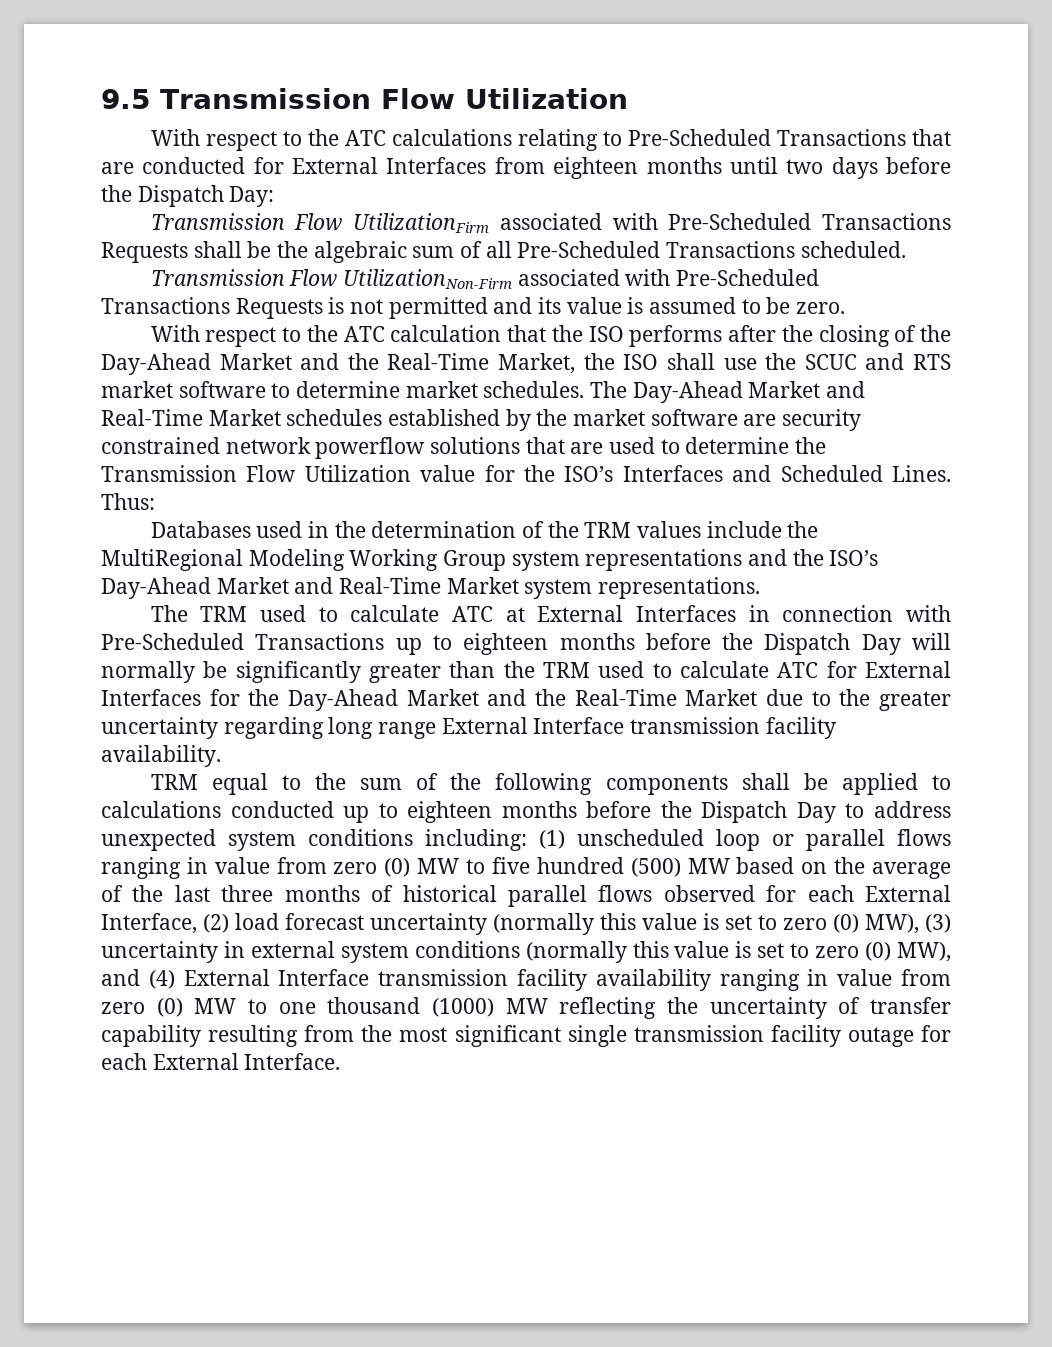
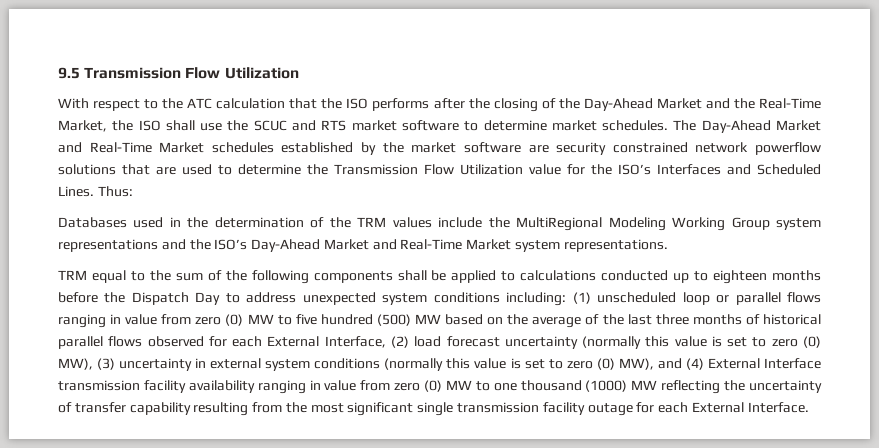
[150,129,951,151] [101,157,952,179] [101,185,275,207] [150,213,951,233] [101,241,906,263] [150,269,819,289] [101,297,846,319] // With respect to the ATC calculations relating to Pre-Scheduled Transactions that are conducted for External Interfaces from eighteen months until two days before the Dispatch Day: // Transmission Flow UtilizationFirm associated with Pre-Scheduled Transactions Requests shall be the algebraic sum of all Pre-Scheduled Transactions scheduled. // Transmission Flow UtilizationNon-Firm associated with Pre-Scheduled Transactions Requests is not permitted and its value is assumed to be zero. -> (299, 73) none
[150,605,952,622] [101,633,951,655] [101,661,952,683] [101,689,951,711] [101,717,836,739] [101,745,221,767] // The TRM used to calculate ATC at External Interfaces in connection with Pre-Scheduled Transactions up to eighteen months before the Dispatch Day will normally be significantly greater than the TRM used to calculate ATC for External Interfaces for the Day-Ahead Market and the Real-Time Market due to the greater uncertainty regarding long range External Interface transmission facility availability. -> (668, 245) none

